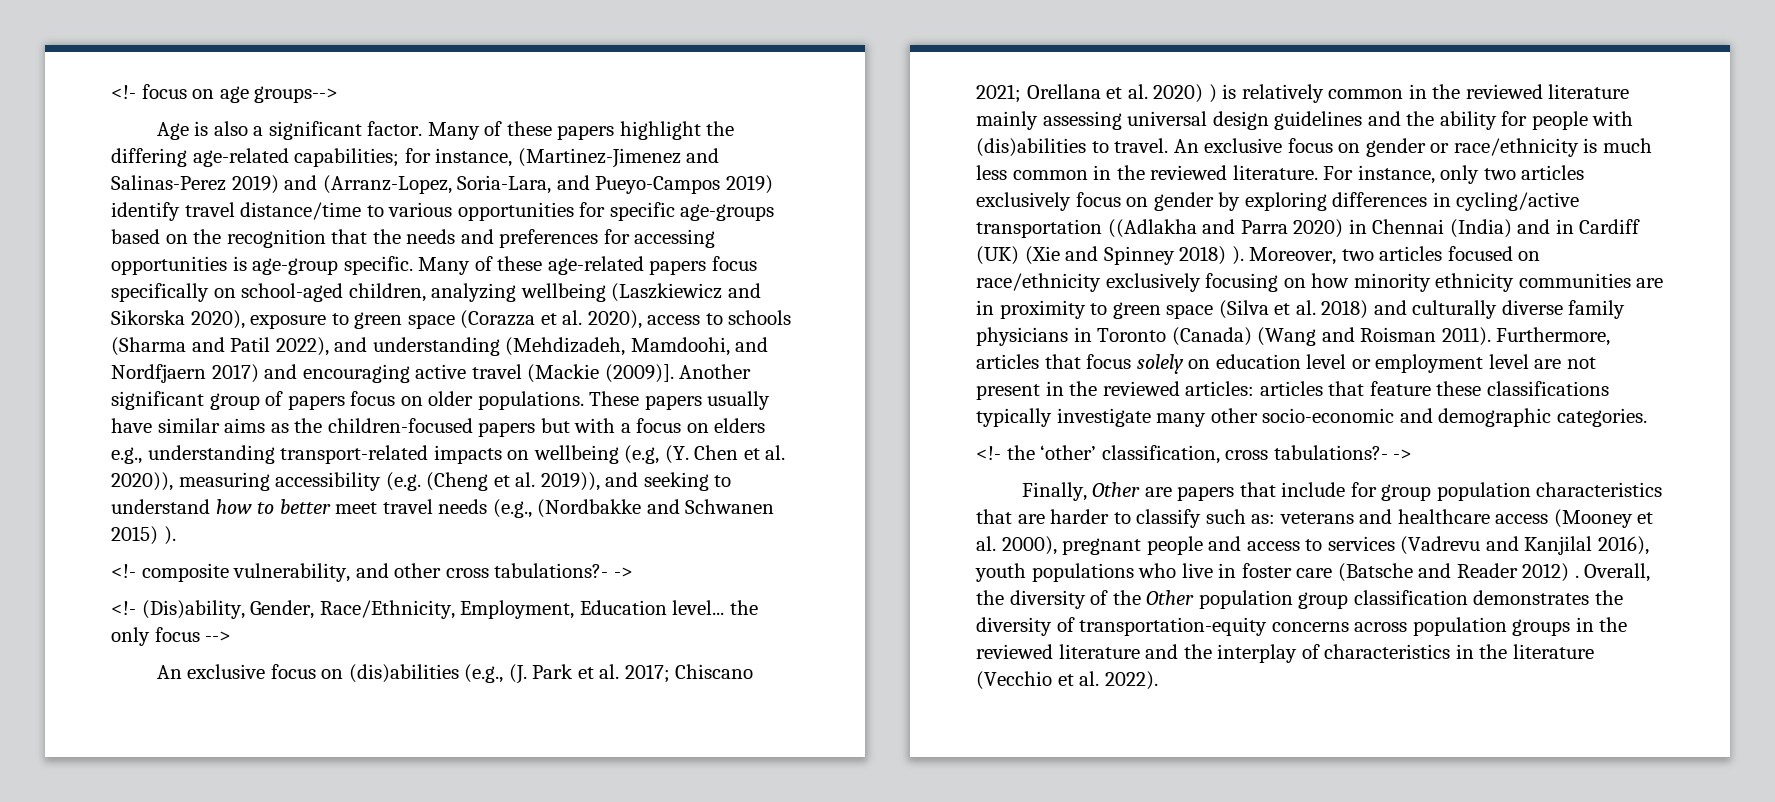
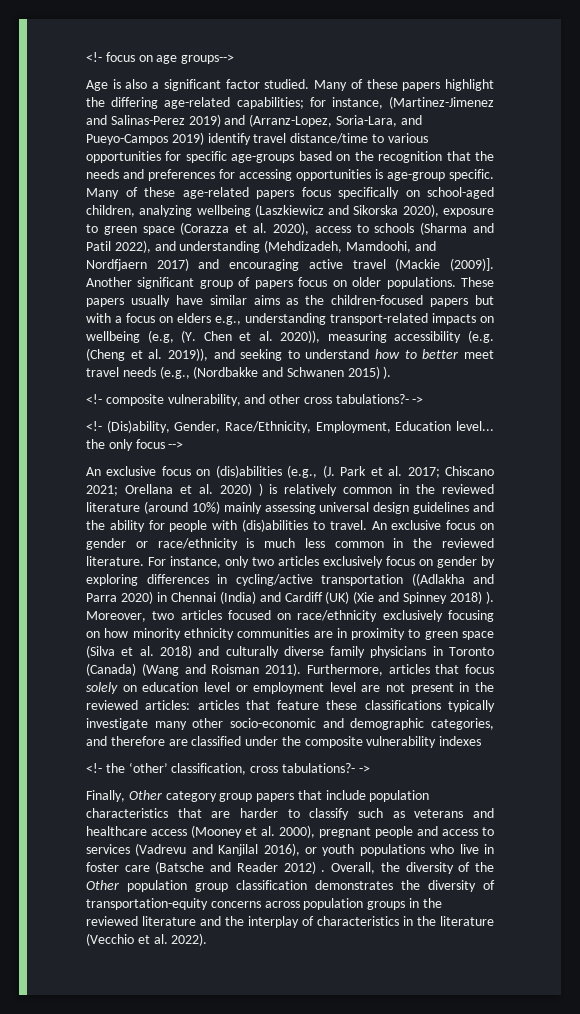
[367,121,423,136] factor. -> [225,79,310,89] factor studied.
(1630, 91) none -> [143,501,220,514] (around 10%)
[1555,219,1574,234] in -> (281, 597) none
[1556,408,1647,427] categories. -> [431,718,494,730] [86,736,482,748] categories, and therefore are classified under the composite vulnerability indexes
[1144,487,1172,497] are -> [165,791,253,802] category group
[1350,482,1432,501] for group -> (366, 795) none
[1251,514,1276,524] as: -> [392,811,405,818] as
(1649, 545) none -> [305,847,317,854] or

